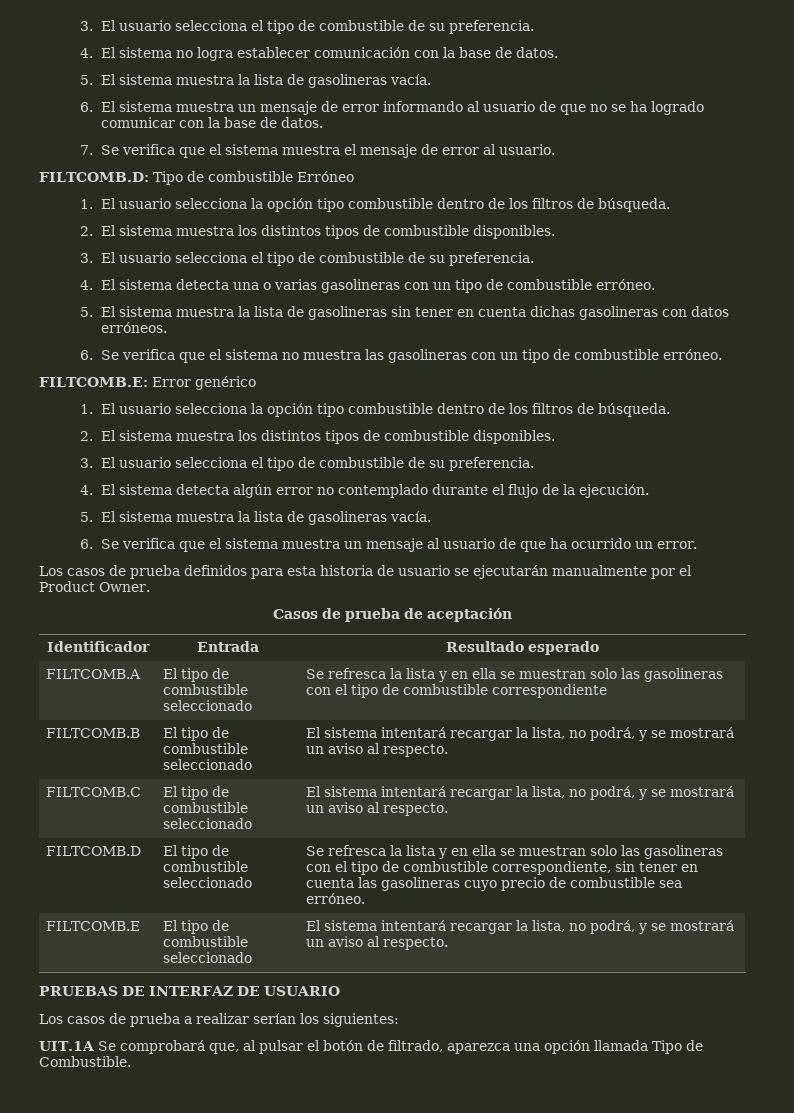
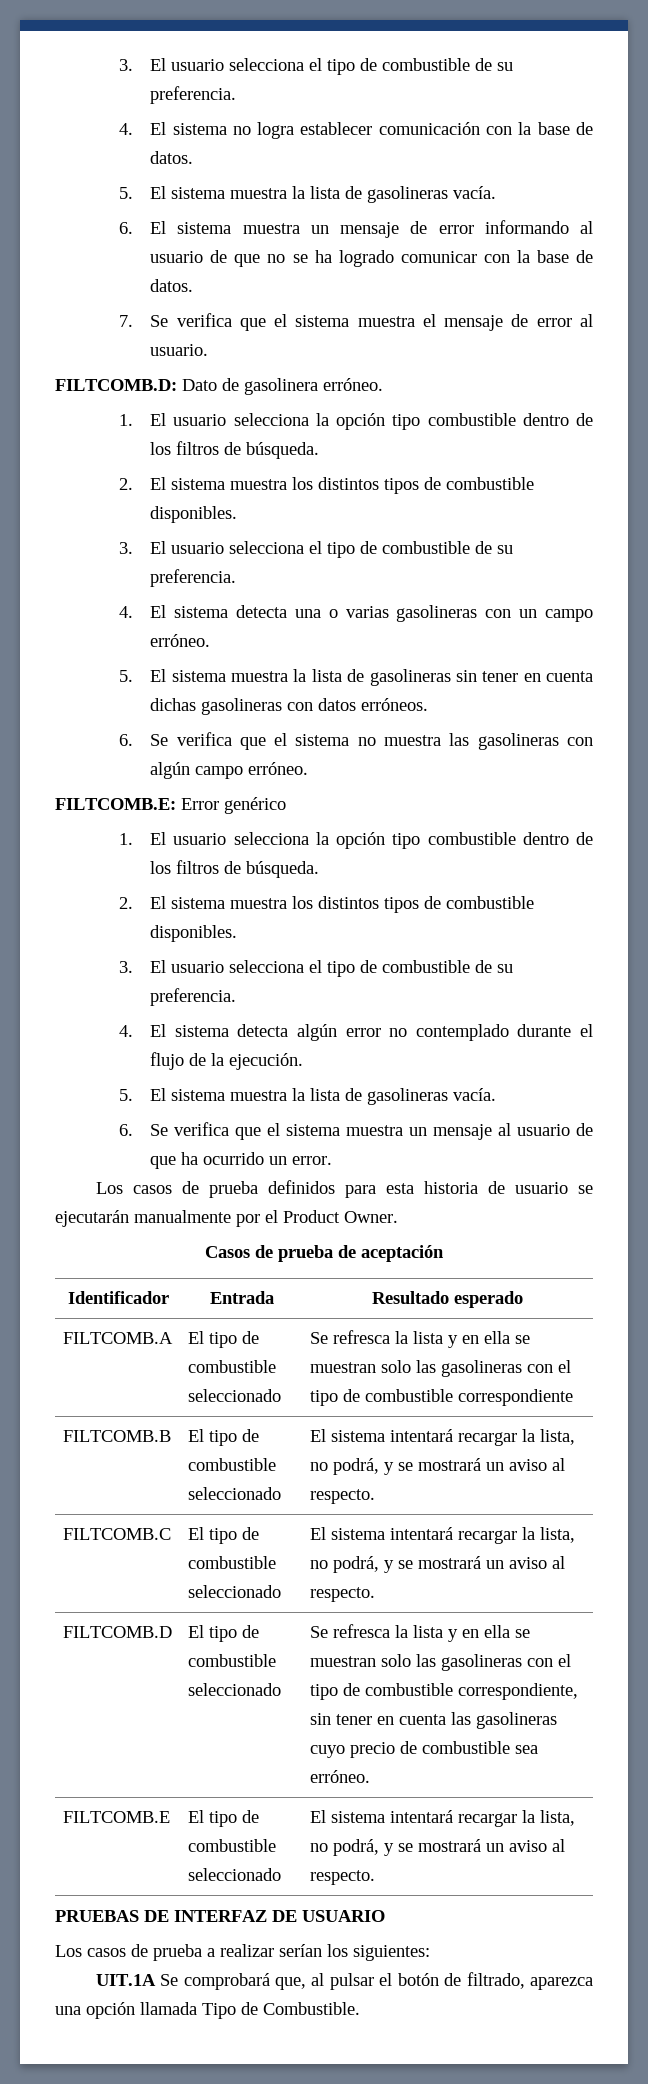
[152,171,354,185] Tipo de combustible Erróneo -> [182,378,383,395] Dato de gasolinera erróneo.
[454,279,592,293] tipo de combustible -> [545,609,593,622] campo
[499,349,659,363] un tipo de combustible -> [150,762,244,779] algún campo

